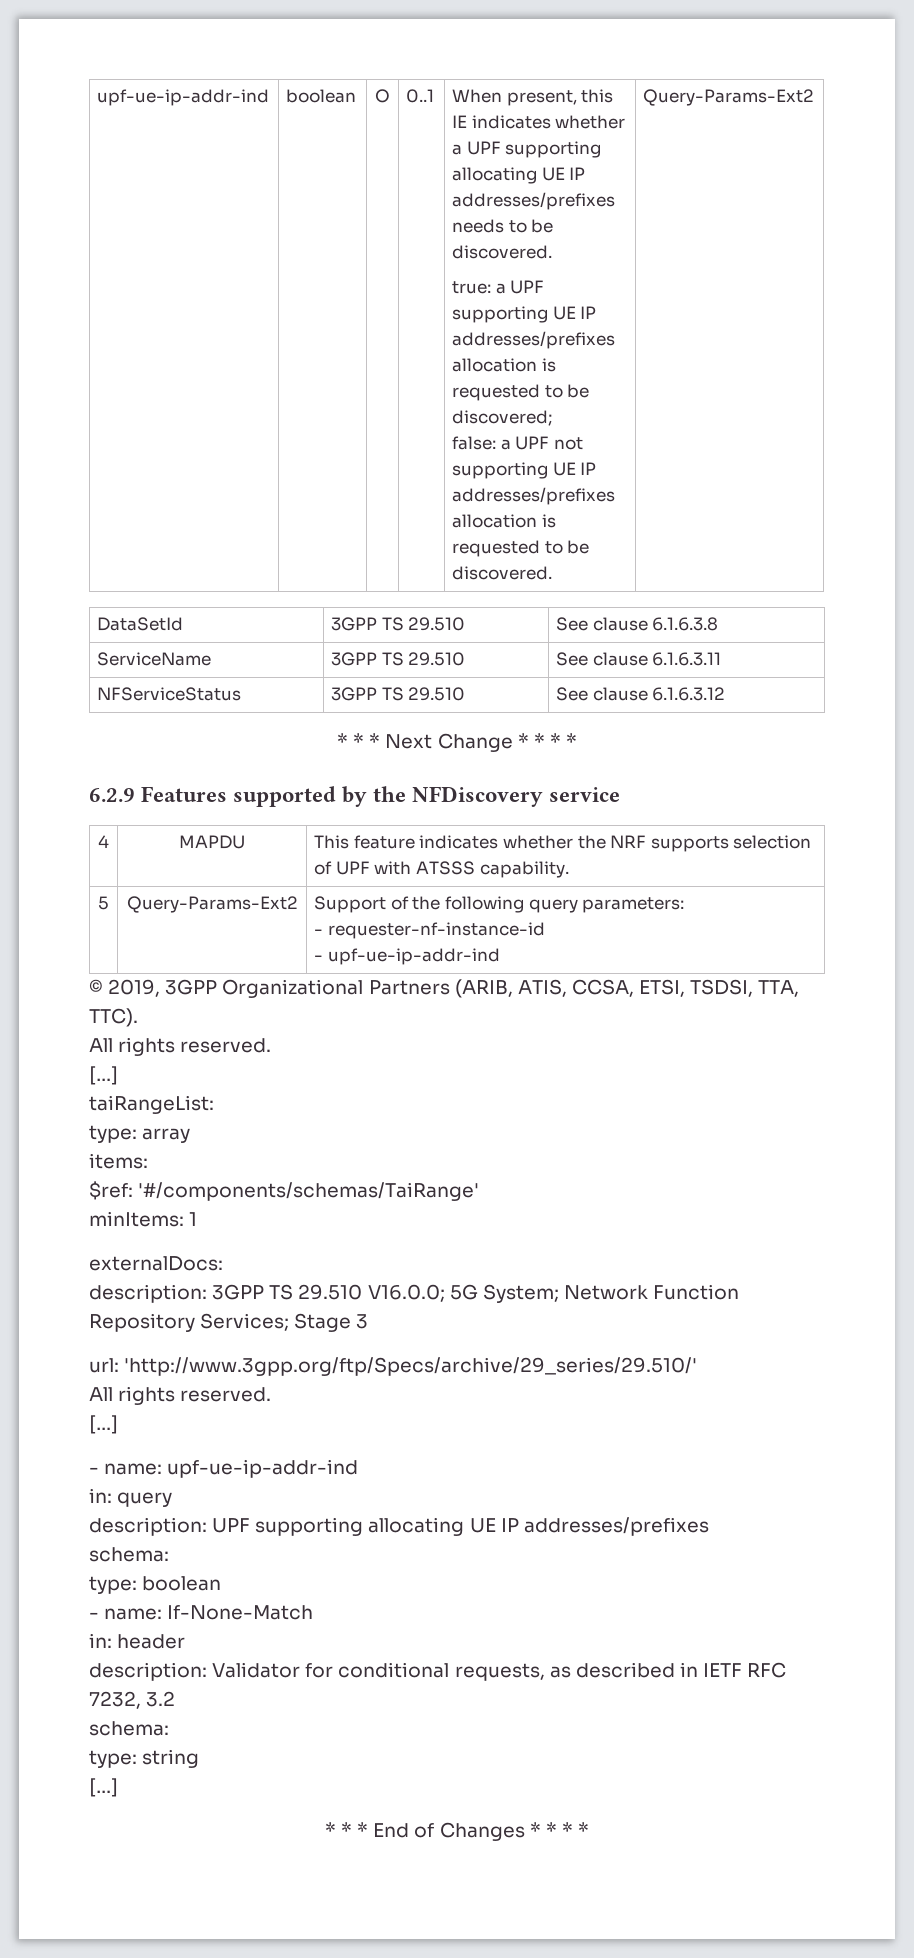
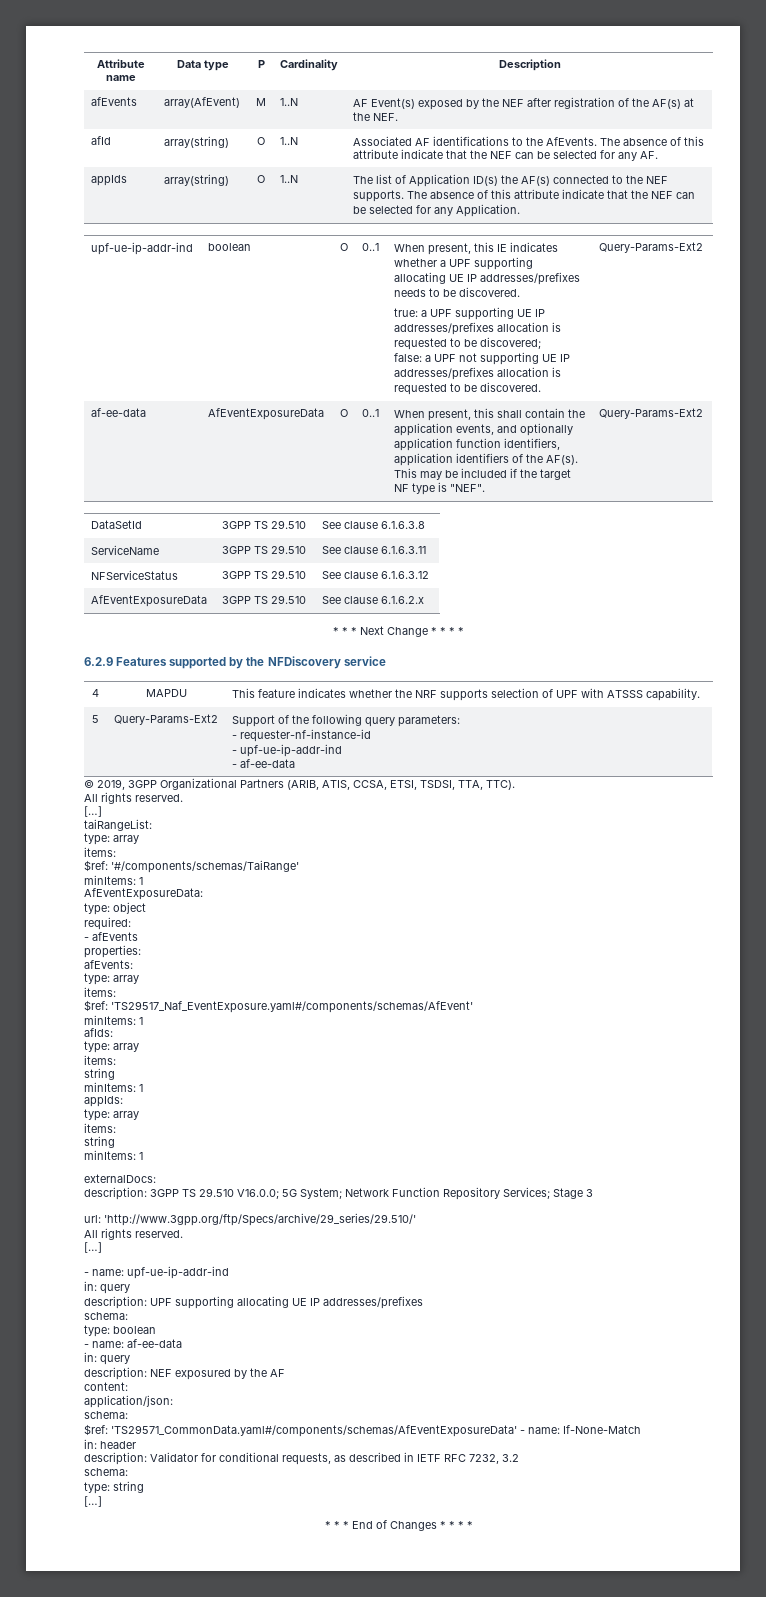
(97, 97) none -> [97,59,145,68] [106,75,136,81] [177,60,229,71] [257,60,265,68] [280,59,339,71] [498,59,561,71] [91,97,138,106] [164,97,241,108] [256,98,266,106] [280,98,299,106] [353,97,695,110] [353,112,399,121] [91,136,112,145] [164,136,230,148] [257,137,265,145] [280,137,299,145] [353,136,705,146] [353,149,659,161] [91,175,128,186] [164,174,230,186] [257,175,265,183] [280,175,299,183] [353,174,669,187] [353,189,696,202] [353,204,521,217] Attribute name | Data type | P | Cardinality | Description // afEvents | array(AfEvent) | M | 1..N | AF Event(s) exposed by the NEF after registration of the AF(s) at the NEF. // afId | array(string) | O | 1..N | Associated AF identifications to the AfEvents. The absence of this attribute indicate that the NEF can be selected for any AF. // appIds | array(string) | O | 1..N | The list of Application ID(s) the AF(s) connected to the NEF supports. The absence of this attribute indicate that the NEF can be selected for any Application. //
(815, 97) none -> [91,408,147,417] [208,408,325,420] [340,409,348,417] [362,409,380,417] [394,408,586,421] [394,423,574,436] [394,438,561,451] [394,453,579,466] [394,468,572,480] [394,482,486,495] [599,408,704,419] // af-ee-data | AfEventExposureData | O | 0..1 | When present, this shall contain the application events, and optionally application function identifiers, application identifiers of the AF(s). This may be included if the target NF type is "NEF". | Query-Params-Ext2
(726, 694) none -> [91,595,208,607] [222,595,307,604] [322,596,425,604] // AfEventExposureData | 3GPP TS 29.510 | See clause 6.1.6.2.x
(500, 956) none -> [232,759,296,768] // - af-ee-data
(198, 1219) none -> [84,888,203,900] [84,902,146,915] [84,917,131,930] [84,932,138,941] [84,945,141,958] [84,960,133,969] [84,973,139,985] [84,987,116,997] [84,1000,473,1013] [84,1015,143,1025] [84,1028,113,1037] [84,1041,139,1053] [84,1055,116,1065] [84,1068,115,1080] [84,1082,143,1092] [84,1096,123,1107] [84,1109,139,1121] [84,1123,116,1133] [84,1136,115,1148] [84,1150,143,1160] // AfEventExposureData: // type: object // required: // - afEvents // properties: // afEvents: // type: array // items: // $ref: 'TS29517_Naf_EventExposure.yaml#/components/schemas/AfEvent' // minItems: 1 // afIds: // type: array // items: // string // minItems: 1 // appIds: // type: array // items: // string // minItems: 1
(163, 1614) none -> [127,1339,182,1348] [84,1352,130,1365] [84,1367,285,1380] [84,1382,128,1391] [84,1395,173,1408] [84,1411,128,1419] [84,1424,560,1437] af-ee-data // in: query // description: NEF exposured by the AF // content: // application/json: // schema: // $ref: 'TS29571_CommonData.yaml#/components/schemas/AfEventExposureData' - name:

